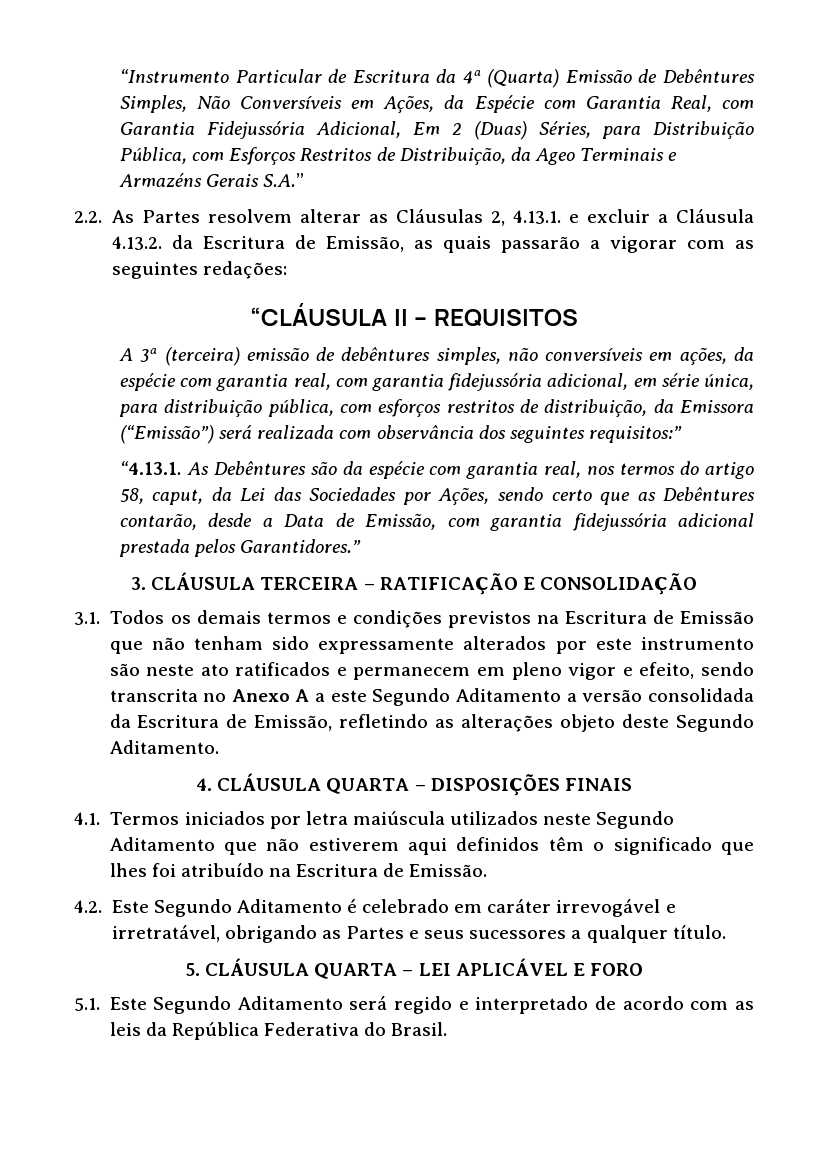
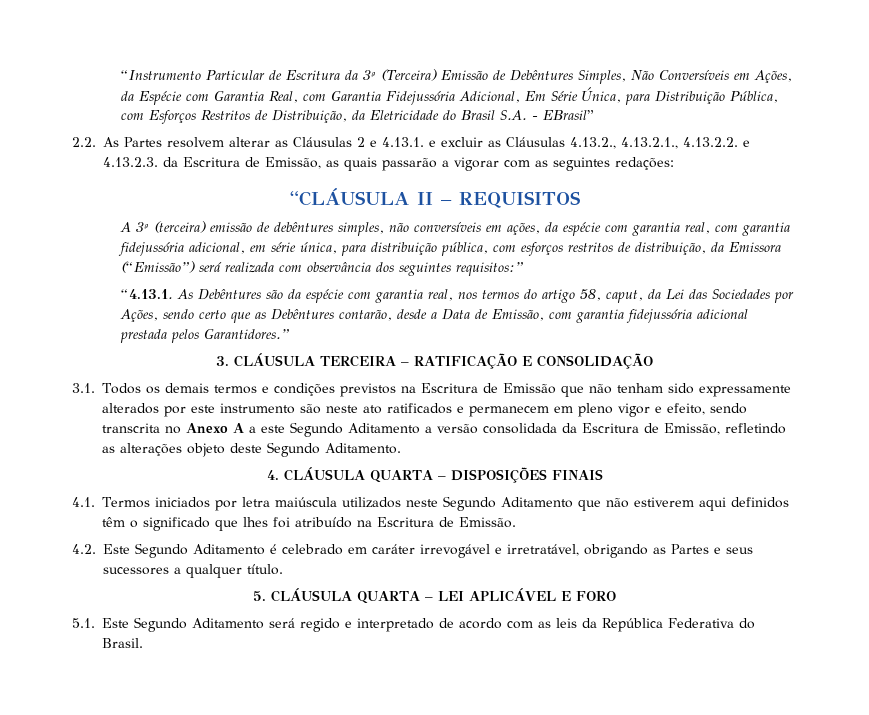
[462,69,560,88] 4ª (Quarta) -> [363,69,438,81] 3ª (Terceira)
[451,121,591,140] 2 (Duas) Séries, -> [551,87,622,103] Série Única,
[534,148,678,165] [118,173,305,187] Ageo Terminais e Armazéns Gerais S.A.” -> [370,110,595,120] Eletricidade do Brasil S.A. - EBrasil”
[490,211,505,226] 2, -> [357,137,377,147] 2 e
[657,209,754,223] [111,236,162,250] a Cláusula 4.13.2. -> [488,137,750,149] [103,157,158,167] as Cláusulas 4.13.2., 4.13.2.1., 4.13.2.2. e 4.13.2.3.

